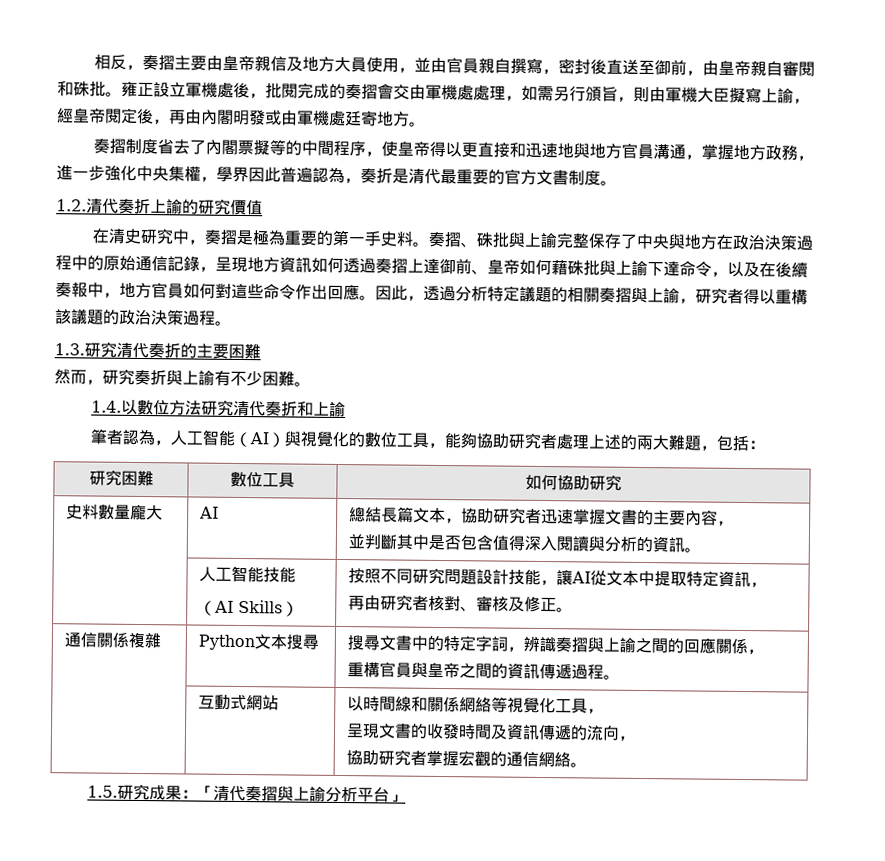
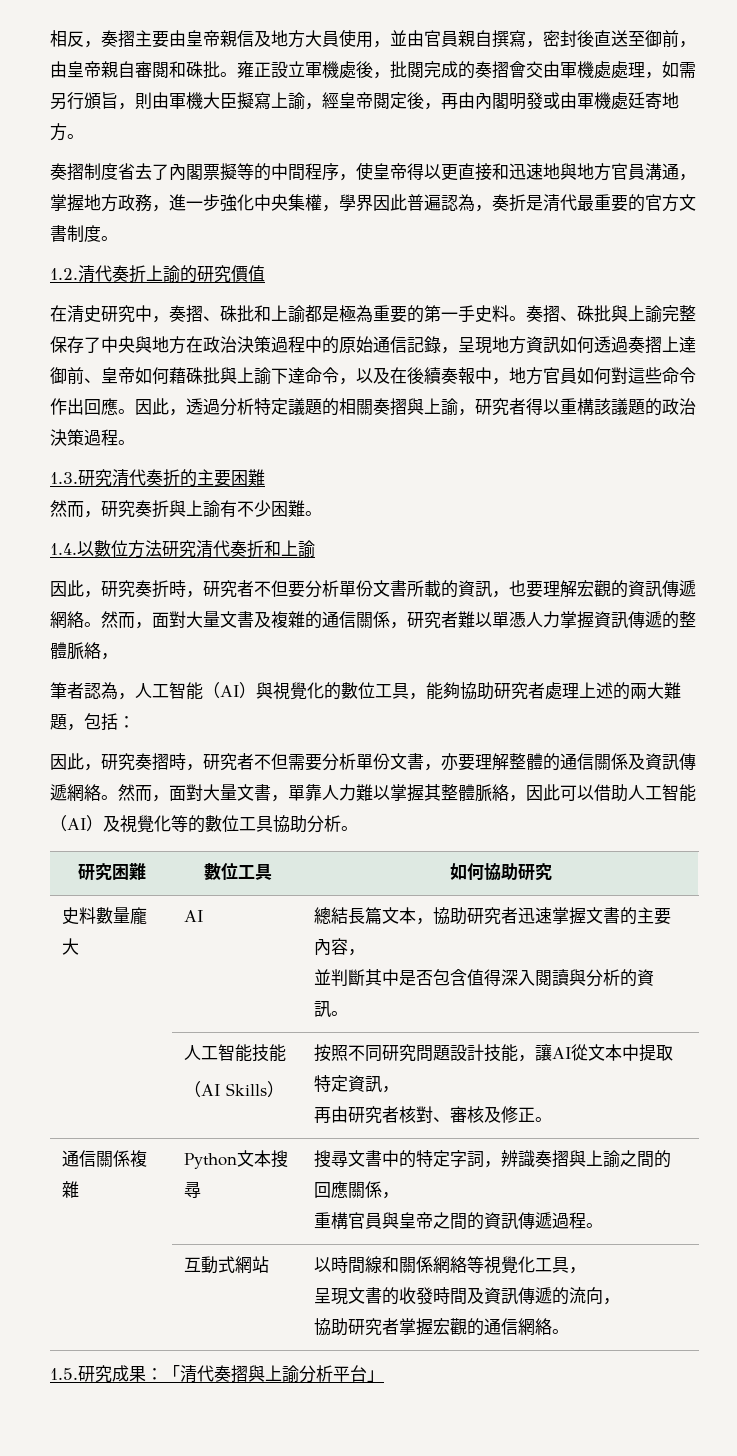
(237, 237) none -> [203,305,322,323] 、硃批和上諭都
(346, 409) none -> [50,580,696,598] [50,611,696,629] [50,642,118,660] // 因此，研究奏折時，研究者不但要分析單份文書所載的資訊，也要理解宏觀的資訊傳遞網絡。然而，面對大量文書及複雜的通信關係，研究者難以單憑人力掌握資訊傳遞的整體脈絡，
(765, 445) none -> [50,753,696,771] [50,784,696,802] [50,815,358,833] // 因此，研究奏摺時，研究者不但需要分析單份文書，亦要理解整體的通信關係及資訊傳遞網絡。然而，面對大量文書，單靠人力難以掌握其整體脈絡，因此可以借助人工智能（AI）及視覺化等的數位工具協助分析。

